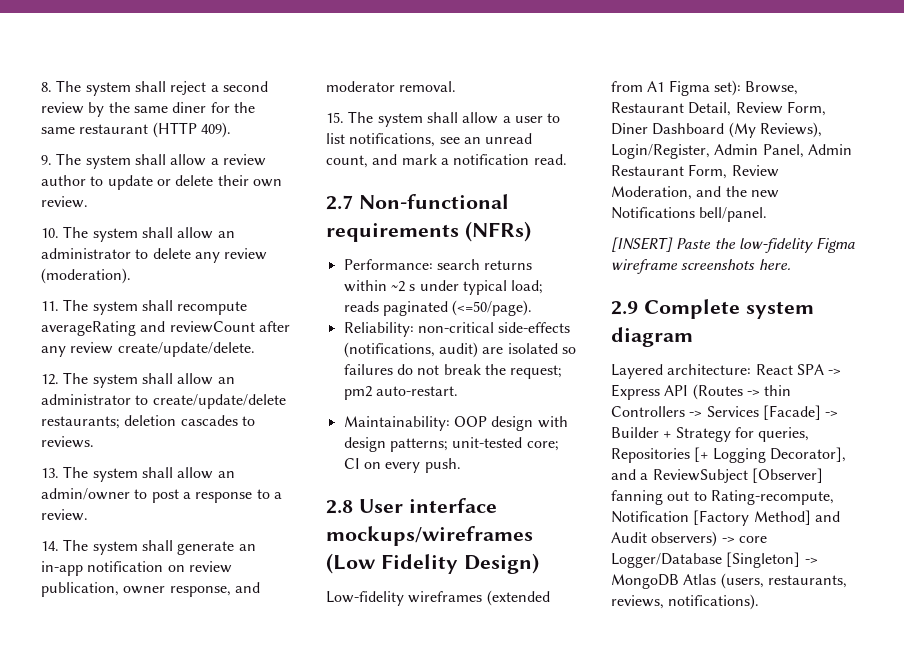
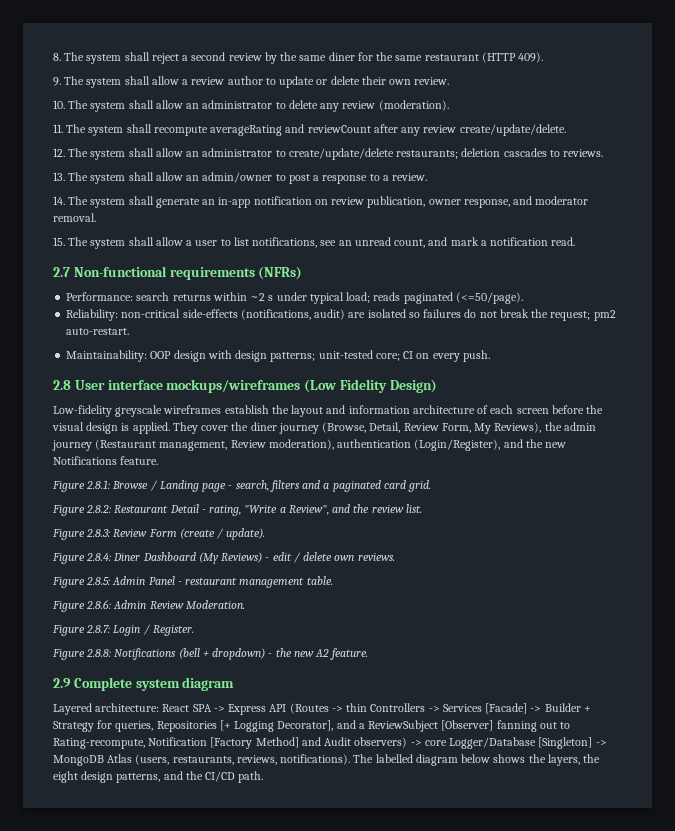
[408,590,550,606] [611,80,799,96] [611,101,826,116] [611,122,822,138] [611,144,852,159] [611,164,779,179] [611,186,779,200] [611,207,768,222] [611,237,856,253] [611,259,791,274] wireframes (extended from A1 Figma set): Browse, Restaurant Detail, Review Form, Diner Dashboard (My Reviews), Login/Register, Admin Panel, Admin Restaurant Form, Review Moderation, and the new Notifications bell/panel. // [INSERT] Paste the low-fidelity Figma wireframe screenshots here. -> [115,405,604,417] [52,422,596,434] [52,439,567,451] [53,456,159,465] [52,480,432,492] [52,504,422,516] [52,528,266,540] [52,552,395,564] [52,576,333,588] [52,600,245,612] [52,624,194,636] [52,648,369,660] greyscale wireframes establish the layout and information architecture of each screen before the visual design is applied. They cover the diner journey (Browse, Detail, Review Form, My Reviews), the admin journey (Restaurant management, Review moderation), authentication (Login/Register), and the new Notifications feature. // Figure 2.8.1: Browse / Landing page - search, filters and a paginated card grid. // Figure 2.8.2: Restaurant Detail - rating, "Write a Review", and the review list. // Figure 2.8.3: Review Form (create / update). // Figure 2.8.4: Diner Dashboard (My Reviews) - edit / delete own reviews. // Figure 2.8.5: Admin Panel - restaurant management table. // Figure 2.8.6: Admin Review Moderation. // Figure 2.8.7: Login / Register. // Figure 2.8.8: Notifications (bell + dropdown) - the new A2 feature.
(760, 602) none -> [353,754,601,766] [53,771,264,783] The labelled diagram below shows the layers, the eight design patterns, and the CI/CD path.

